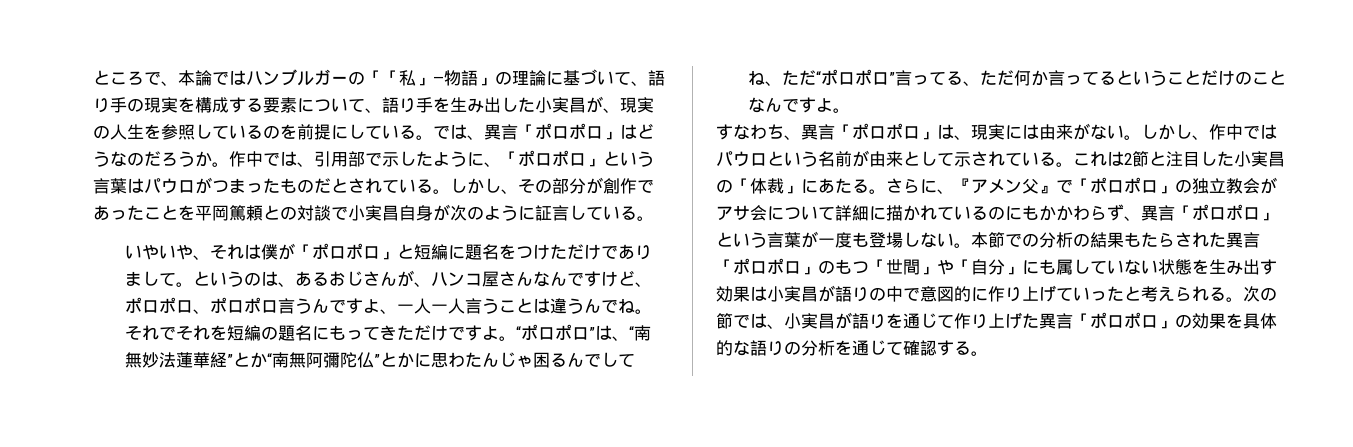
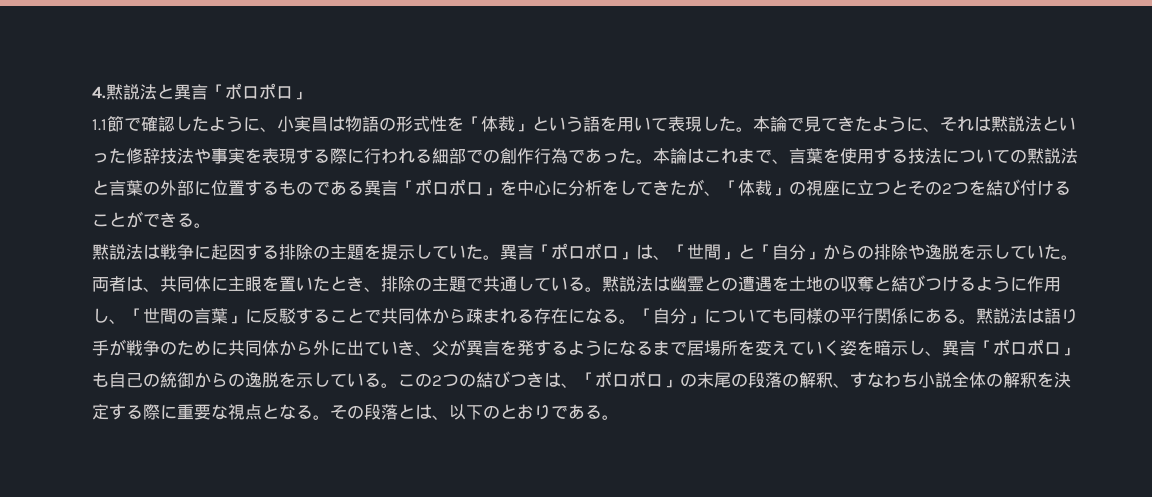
[93,69,665,86] [93,96,654,113] [93,123,654,140] [93,150,654,167] [93,177,654,194] [93,204,654,221] [125,243,653,260] [125,270,653,287] [125,297,653,314] [125,324,652,341] [125,352,636,368] [748,69,1287,86] [748,97,851,113] [716,124,801,140] ところで、本論ではハンブルガーの「「私」—物語」の理論に基づいて、語り手の現実を構成する要素について、語り手を生み出した小実昌が、現実の人生を参照しているのを前提にしている。では、異言「ポロポロ」はどうなのだろうか。作中では、引用部で示したように、「ポロポロ」という言葉はパウロがつまったものだとされている。しかし、その部分が創作であったことを平岡篤頼との対談で小実昌自身が次のように証言している。 // いやいや、それは僕が「ポロポロ」と短編に題名をつけただけでありまして。というのは、あるおじさんが、ハンコ屋さんなんですけど、ポロポロ、ポロポロ言うんですよ、一人一人言うことは違うんでね。それでそれを短編の題名にもってきただけですよ。“ポロポロ”は、“南無妙法蓮華経”とか“南無阿彌陀仏”とかに思わたんじゃ困るんでしてね、ただ“ポロポロ”言ってる、ただ何か言ってるということだけのことなんですよ。 // すなわち、 -> [92,83,310,100] [92,116,1076,132] [92,148,1078,164] [92,179,1071,196] [92,211,211,228] [92,244,500,260] 4.黙説法と異言「ポロポロ」 // 1.1節で確認したように、小実昌は物語の形式性を「体裁」という語を用いて表現した。本論で見てきたように、それは黙説法といった修辞技法や事実を表現する際に行われる細部での創作行為であった。本論はこれまで、言葉を使用する技法についての黙説法と言葉の外部に位置するものである異言「ポロポロ」を中心に分析をしてきたが、「体裁」の視座に立つとその2つを結び付けることができる。 // 黙説法は戦争に起因する排除の主題を提示していた。
[971,123,1277,140] [716,150,1285,167] [716,177,1277,194] [716,204,1277,221] [716,231,1260,248] [716,258,1277,275] [716,285,1277,302] [716,312,1277,329] [716,340,954,356] 現実には由来がない。しかし、作中ではパウロという名前が由来として示されている。これは2節と注目した小実昌の「体裁」にあたる。さらに、『アメン父』で「ポロポロ」の独立教会がアサ会について詳細に描かれているのにもかかわらず、異言「ポロポロ」という言葉が一度も登場しない。本節での分析の結果もたらされた異言「ポロポロ」のもつ「世間」や「自分」にも属していない状態を生み出す効果は小実昌が語りの中で意図的に作り上げていったと考えられる。次の節では、小実昌が語りを通じて作り上げた異言「ポロポロ」の効果を具体的な語りの分析を通じて確認す -> [670,244,1078,260] [92,275,1061,292] [92,308,1078,324] [92,339,1078,356] [92,371,1071,388] [92,404,585,420] 「世間」と「自分」からの排除や逸脱を示していた。両者は、共同体に主眼を置いたとき、排除の主題で共通している。黙説法は幽霊との遭遇を土地の収奪と結びつけるように作用し、「世間の言葉」に反駁することで共同体から疎まれる存在になる。「自分」についても同様の平行関係にある。黙説法は語り手が戦争のために共同体から外に出ていき、父が異言を発するようになるまで居場所を変えていく姿を暗示し、異言「ポロポロ」も自己の統御からの逸脱を示している。この2つの結びつきは、「ポロポロ」の末尾の段落の解釈、すなわち小説全体の解釈を決定する際に重要な視点となる。その段落とは、以下のとおりであ

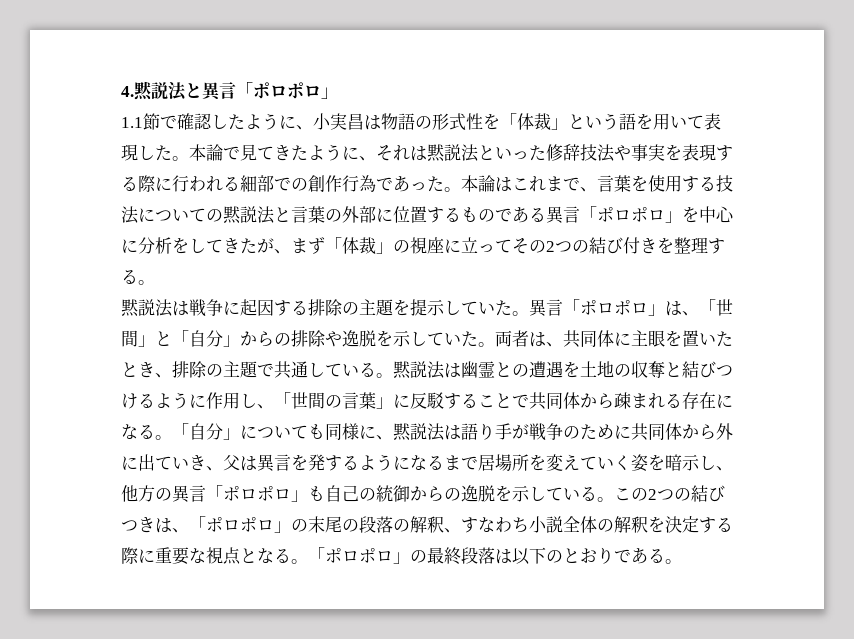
(721, 193) none -> [291,237,325,254] まず
[874,180,908,195] つと -> [478,239,512,253] って
[969,179,1071,196] [92,211,177,228] を結び付けることができ -> [572,237,725,254] の結び付きを整理す
[823,308,976,324] の平行関係にある。 -> [359,425,393,440] に、
[449,339,466,356] が -> [240,456,257,471] は
(942, 353) none -> [121,485,172,502] 他方の
[330,404,449,420] その段落とは、 -> [308,547,512,565] 「ポロポロ」の最終段落は

